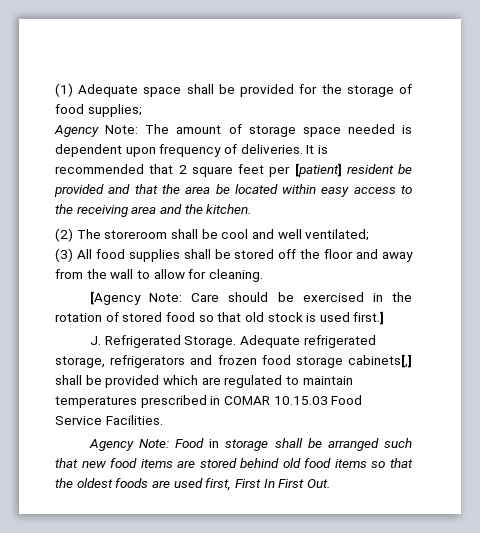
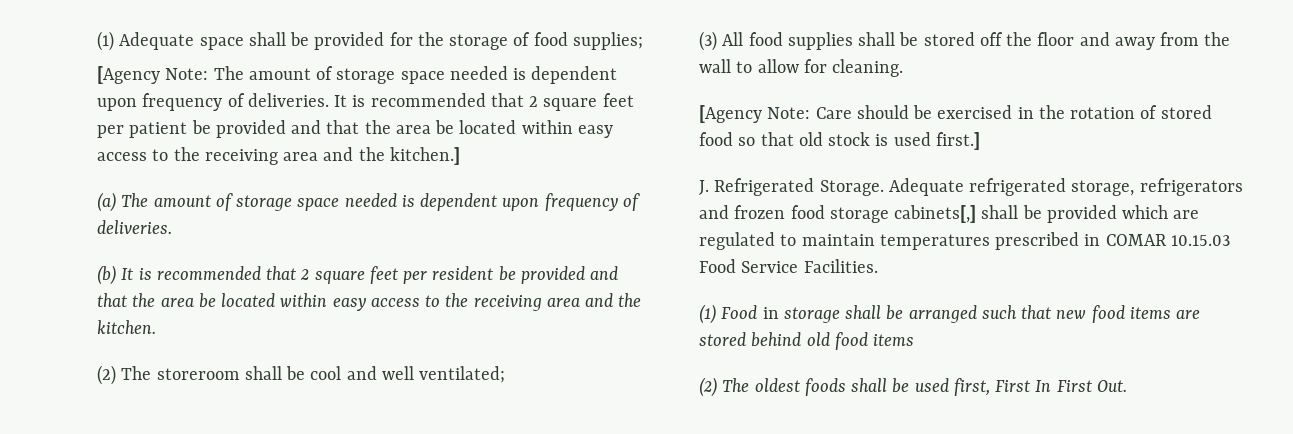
[54,125,99,137] Agency -> [97,66,160,84] [Agency
[294,163,342,177] [patient] -> [129,120,613,138] [97,147,460,165] [97,192,640,212] [97,220,172,234] [97,265,428,285] patient be provided and that the area be located within easy access to the receiving area and the kitchen.] // (a) The amount of storage space needed is dependent upon frequency of deliveries. // (b) It is recommended that 2 square feet per
[88,439,170,451] Agency Note: -> [699,304,716,324] (1)
[371,458,413,468] [55,478,170,488] so that the oldest foods are -> [699,377,910,397] // (2) The oldest foods shall be

